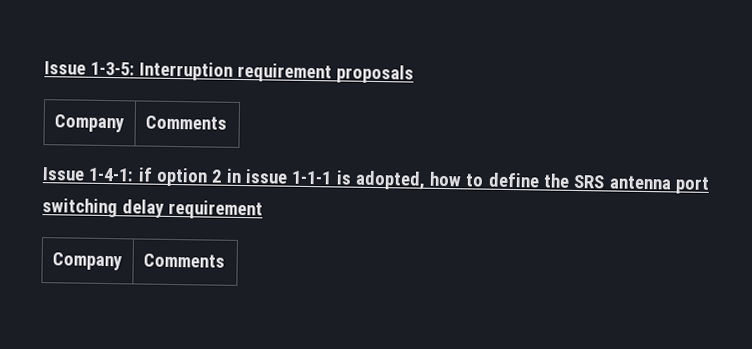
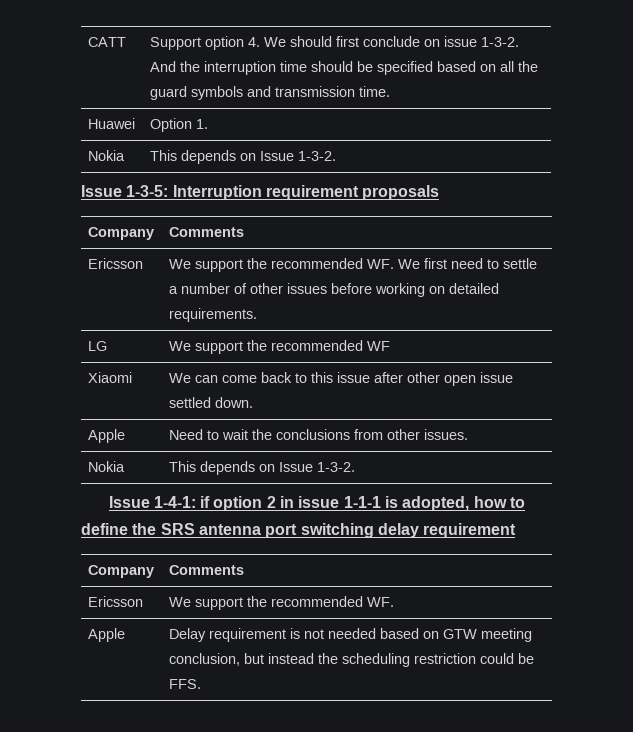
(44, 68) none -> [88,37,127,47] [150,36,520,50] [150,61,539,75] [150,86,391,100] [88,118,136,129] [150,118,209,132] [88,150,126,161] [150,150,337,164] CATT | Support option 4. We should first conclude on issue 1-3-2. And the interruption time should be specified based on all the guard symbols and transmission time. // Huawei | Option 1. // Nokia | This depends on Issue 1-3-2. //
(227, 122) none -> [88,258,144,269] [169,258,538,272] [169,283,500,297] [169,308,258,322] [88,341,108,351] [169,340,391,354] [88,372,133,383] [169,372,514,386] [169,397,254,408] [88,429,126,443] [169,429,469,440] [88,461,126,472] [169,461,356,475] // Ericsson | We support the recommended WF. We first need to settle a number of other issues before working on detailed requirements. // LG | We support the recommended WF // Xiaomi | We can come back to this issue after other open issue settled down. // Apple | Need to wait the conclusions from other issues. // Nokia | This depends on Issue 1-3-2.
(225, 260) none -> [88,596,144,607] [169,596,395,610] [88,628,126,642] [169,628,533,642] [169,653,535,667] [169,679,202,689] // Ericsson | We support the recommended WF. // Apple | Delay requirement is not needed based on GTW meeting conclusion, but instead the scheduling restriction could be FFS.

